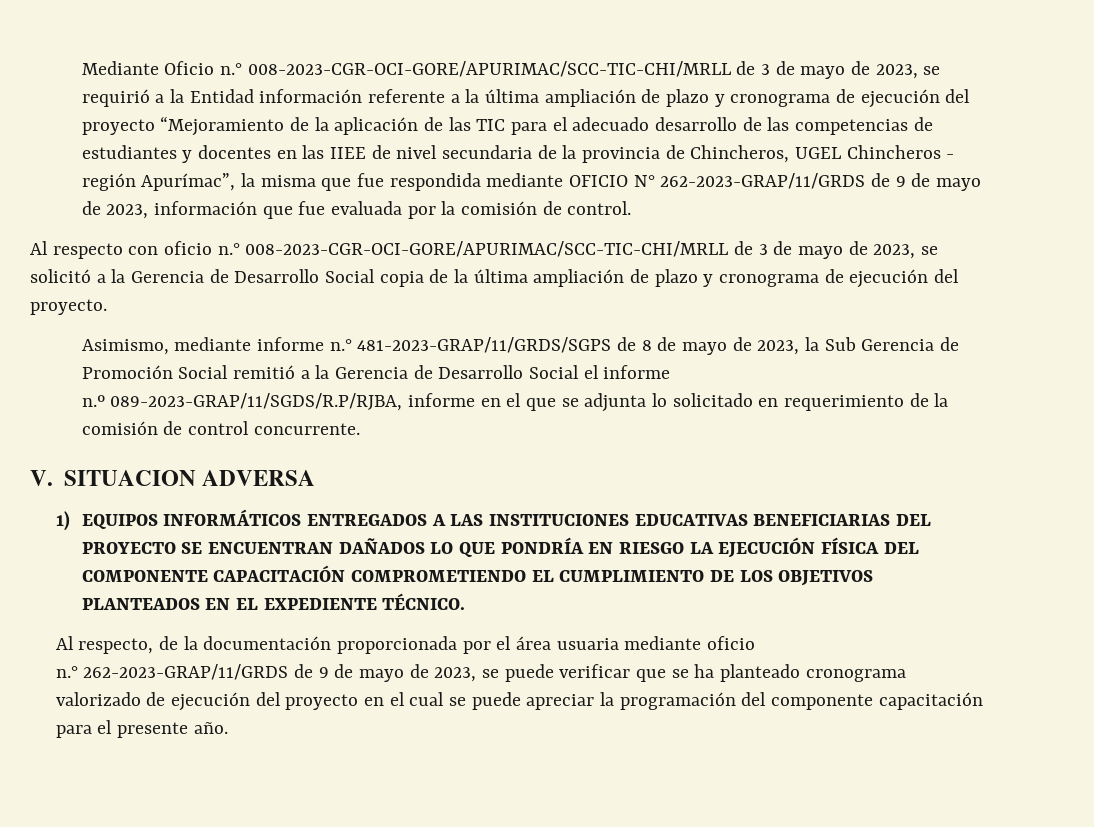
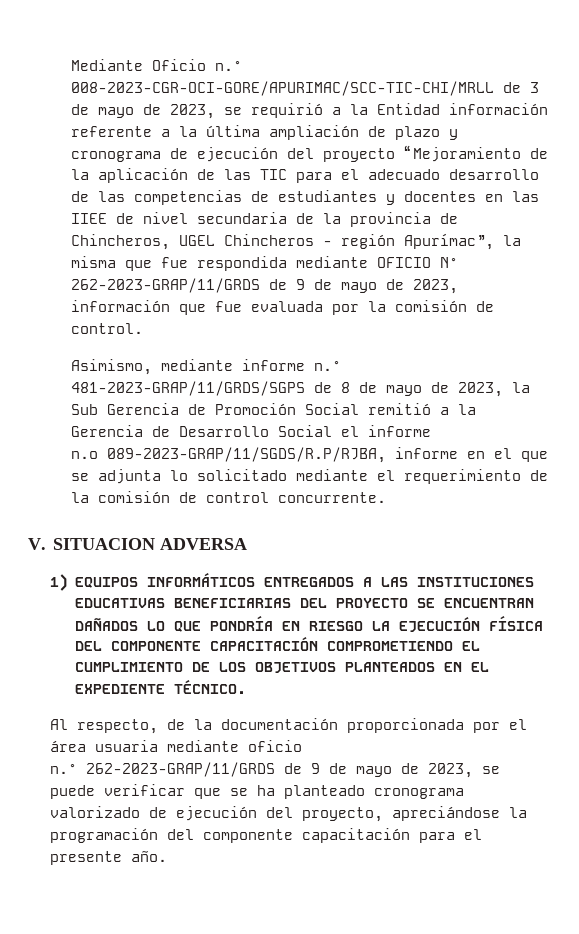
[30,241,939,259] [30,269,960,288] [30,299,107,315] // Al respecto con oficio n.° 008-2023-CGR-OCI-GORE/APURIMAC/SCC-TIC-CHI/MRLL de 3 de mayo de 2023, se solicitó a la Gerencia de Desarrollo Social copia de la última ampliación de plazo y cronograma de ejecución del proyecto. -> (144, 328) none
[758,398,779,407] en -> [296,469,396,481] mediante el
[285,692,595,710] proyecto en el cual se puede apreciar -> [301,806,500,822] proyecto, apreciándose

